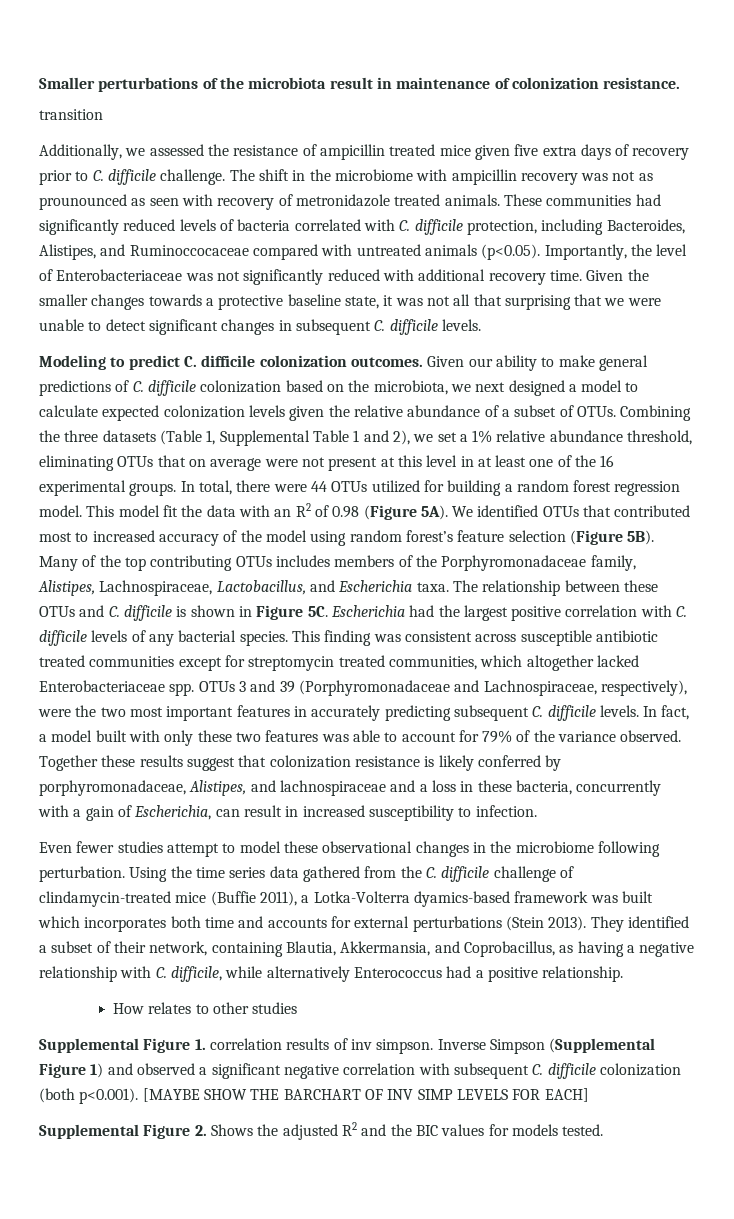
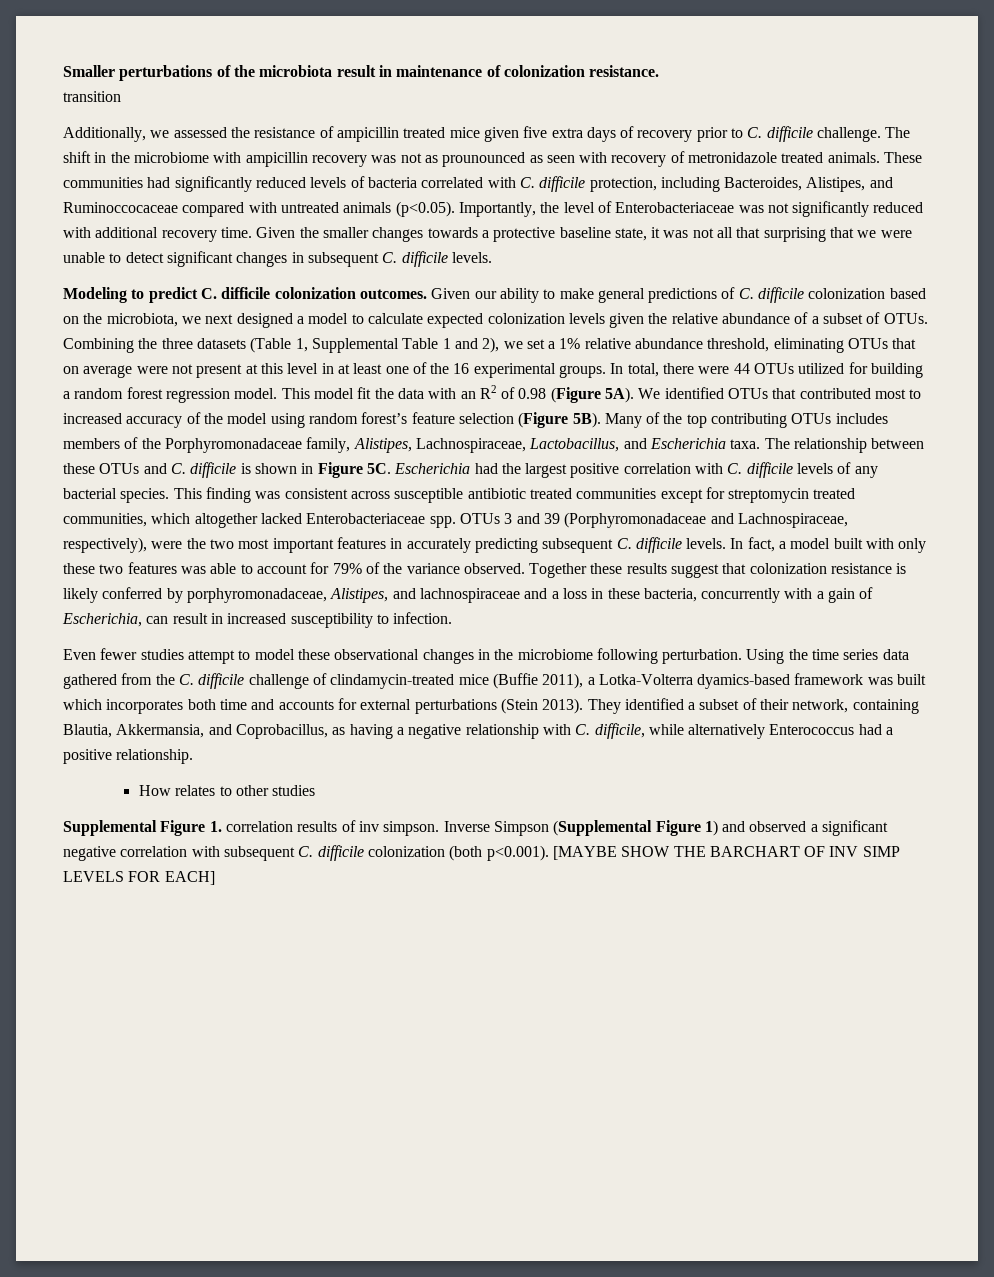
[39,1122,604,1140] // Supplemental Figure 2. Shows the adjusted R2 and the BIC values for models tested. -> (215, 878) none

